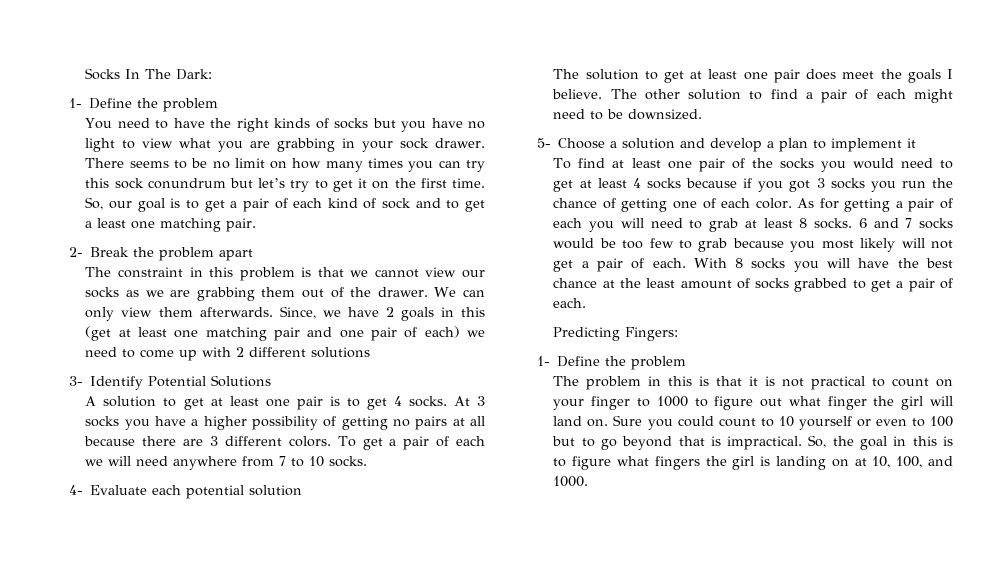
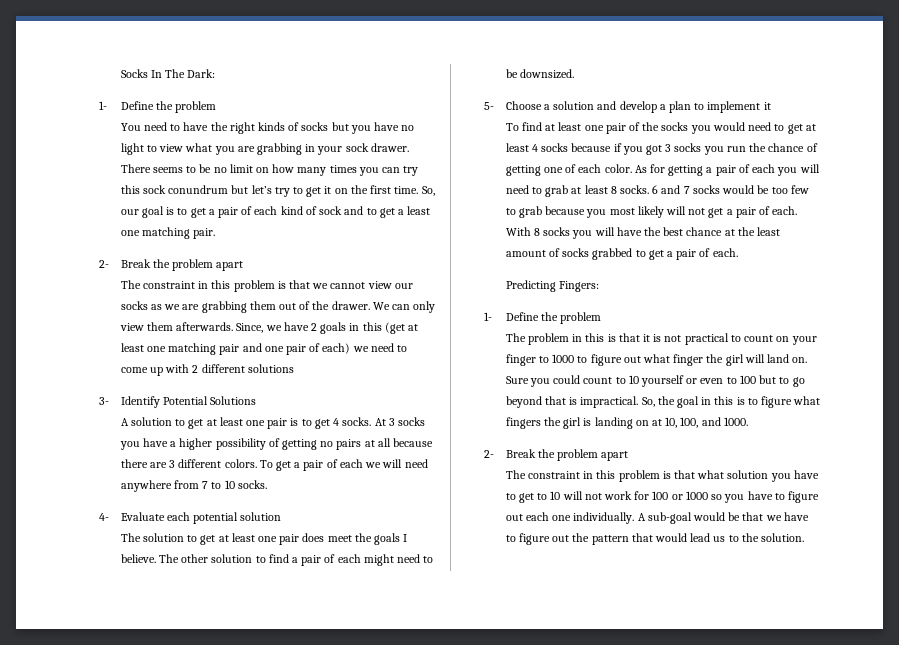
(589, 481) none -> [484,449,629,461] [505,470,819,482] [505,491,820,503] [505,512,809,524] [505,533,805,545] // 2- Break the problem apart // The constraint in this problem is that what solution you have to get to 10 will not work for 100 or 1000 so you have to figure out each one individually. A sub-goal would be that we have to figure out the pattern that would lead us to the solution.

